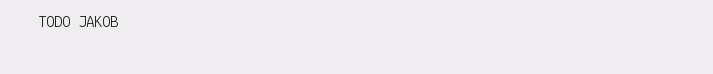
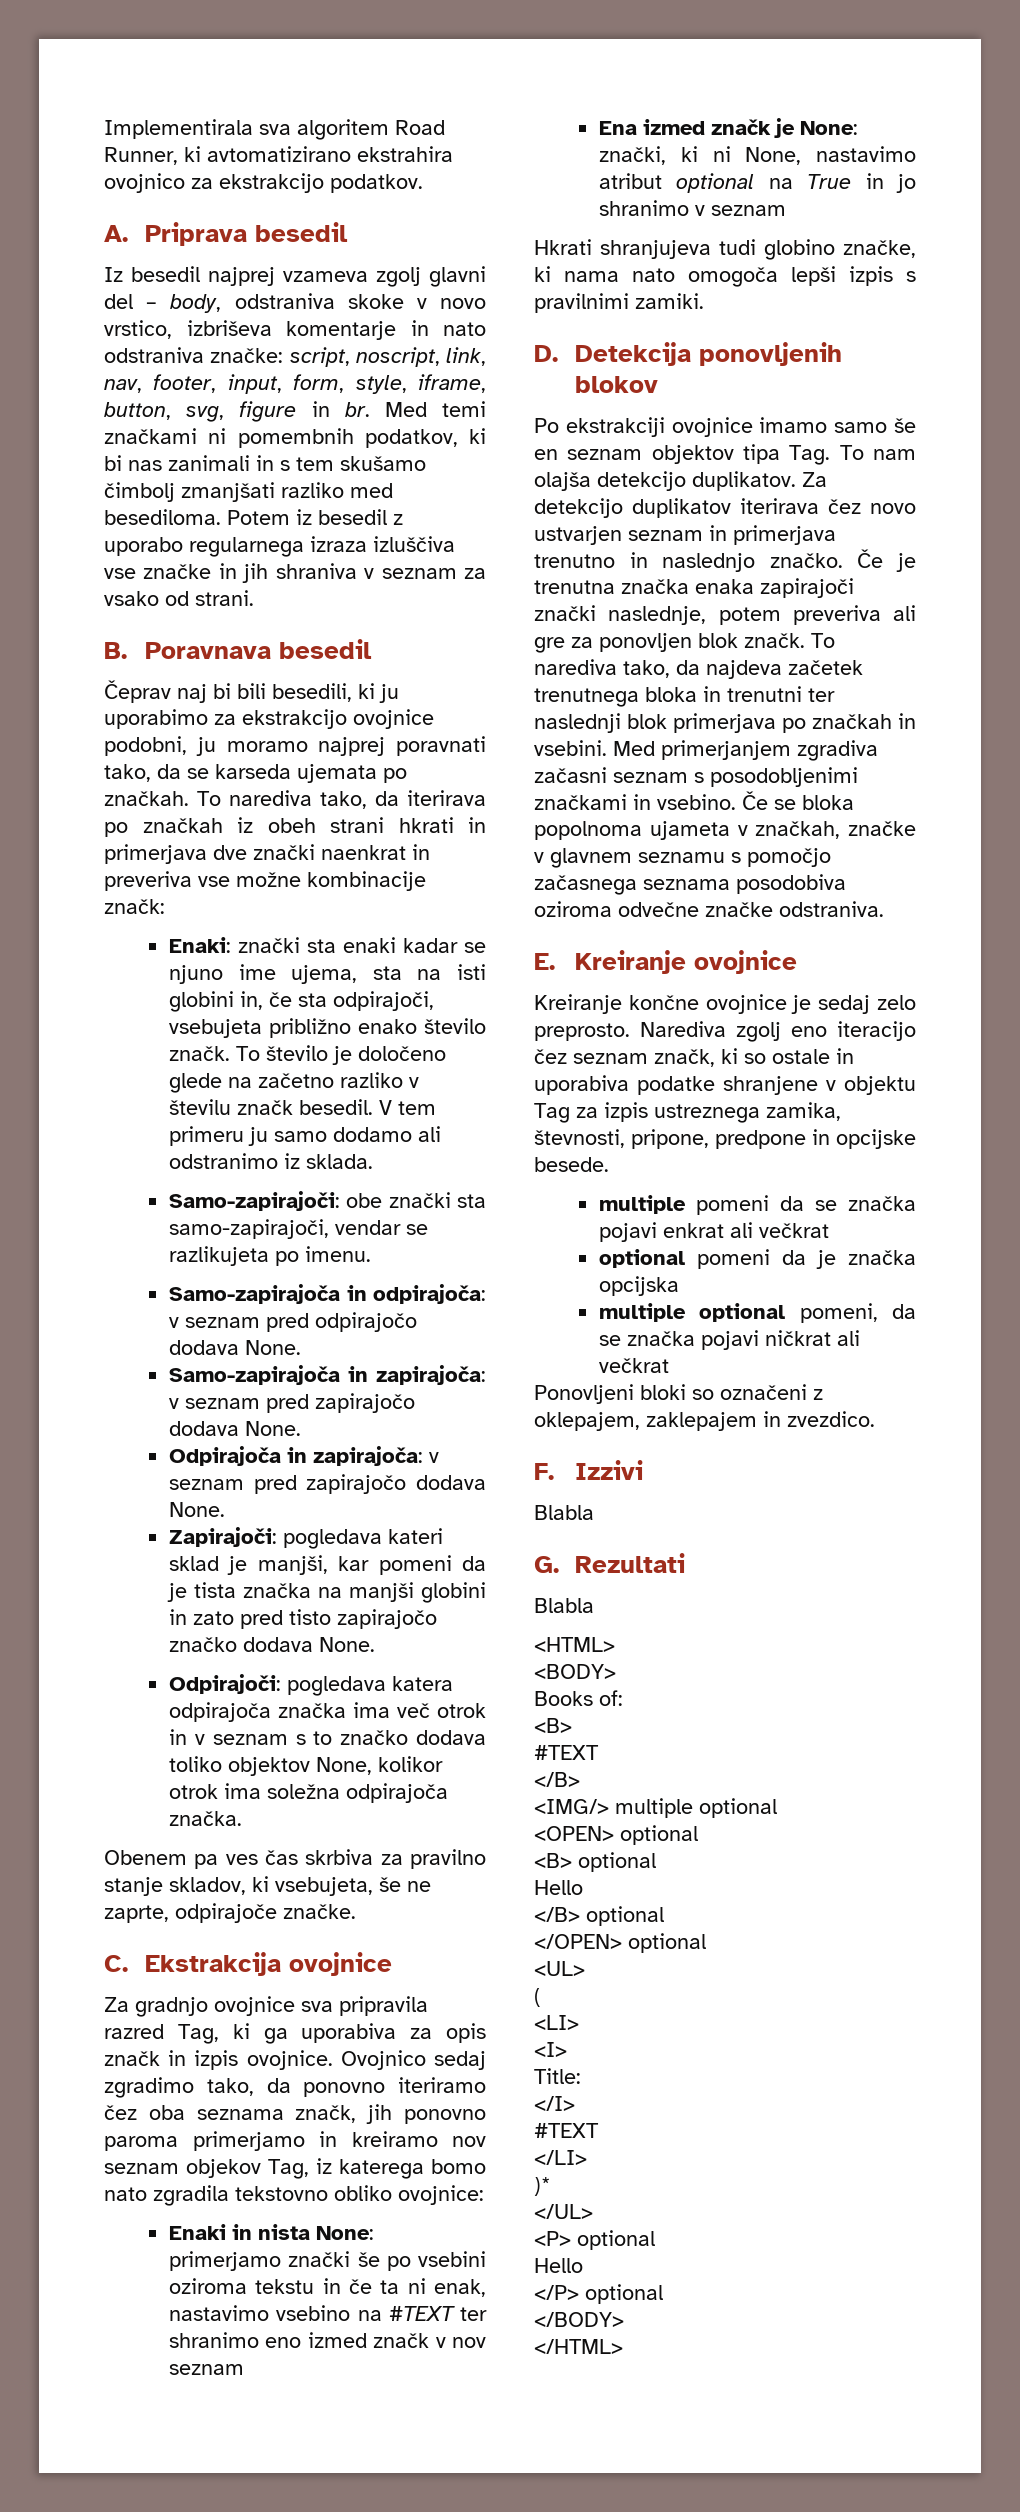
[38,16,118,27] TODO JAKOB -> [104,119,445,140] [104,146,453,165] [104,173,423,193] [104,222,348,246] [104,266,486,287] [104,293,486,313] [104,320,486,340] [104,347,486,367] [104,374,486,394] [104,401,486,422] [104,428,486,448] [104,455,426,471] [104,482,393,502] [104,509,403,525] [104,536,455,557] [104,563,486,583] [104,590,254,606] [104,639,372,659] [104,680,399,703] [104,709,434,729] [104,736,486,756] [104,764,407,783] [104,790,486,809] [104,817,486,837] [104,844,430,864] [104,871,426,891] [104,899,165,914] [169,937,486,953] [169,964,487,984] [169,991,435,1012] [169,1018,486,1038] [169,1045,447,1065] [169,1072,420,1093] [169,1099,437,1115] [169,1126,442,1146] [169,1153,374,1169] [169,1191,486,1211] [169,1219,429,1239] [169,1246,372,1266] [169,1284,486,1304] [169,1312,418,1332] [169,1340,302,1355] [169,1365,486,1385] [169,1393,416,1413] [169,1421,302,1436] [169,1446,440,1466] [169,1474,486,1494] [169,1502,226,1517] [169,1527,444,1549] [169,1555,486,1575] [167,1582,486,1603] [169,1609,438,1629] [169,1637,376,1652] [169,1674,454,1696] [169,1702,487,1722] [169,1729,486,1745] [169,1756,444,1776] [169,1783,449,1803] [169,1811,243,1826] [104,1849,486,1869] [104,1876,431,1896] [104,1903,356,1923] [104,1952,392,1976] [104,1996,428,2017] [104,2023,486,2044] [104,2050,486,2070] [104,2077,486,2098] [104,2104,486,2124] [104,2131,486,2151] [104,2158,486,2179] [104,2185,484,2206] [169,2224,375,2240] [169,2251,487,2271] [169,2278,486,2297] [169,2305,488,2321] [169,2332,487,2348] [169,2364,245,2375] [599,118,859,138] [599,146,916,165] [599,173,916,193] [599,200,787,216] [534,239,916,260] [534,266,916,287] [534,293,704,313] [534,342,842,366] [574,376,658,393] [534,417,916,437] [534,444,916,465] [534,471,827,491] [534,498,916,518] [534,525,836,545] [534,549,916,572] [534,578,854,598] [534,605,916,625] [534,633,835,653] [534,659,863,679] [534,686,835,707] [534,713,916,733] [534,740,878,761] [534,767,858,787] [534,791,854,810] [534,821,916,840] [534,848,831,868] [534,874,846,895] [534,901,884,917] [534,950,797,974] [534,994,916,1014] [534,1021,916,1042] [534,1048,854,1067] [534,1075,916,1095] [534,1102,841,1123] [534,1129,916,1149] [534,1157,609,1172] [599,1195,916,1215] [599,1222,830,1242] [599,1249,916,1269] [599,1276,680,1296] [599,1303,916,1323] [599,1330,861,1350] [599,1358,670,1373] [534,1384,823,1404] [534,1411,875,1431] [534,1460,643,1480] [534,1505,594,1520] [534,1553,685,1573] [534,1598,594,1613] [534,1637,615,1652] [534,1664,616,1679] [534,1690,623,1706] [534,1718,572,1733] [534,1745,599,1760] [534,1772,580,1787] [534,1798,777,1818] [534,1825,698,1845] [534,1852,656,1872] [534,1880,583,1895] [534,1906,664,1926] [534,1933,706,1953] [534,1961,585,1976] [534,1988,541,2007] [534,2015,579,2030] [534,2042,567,2057] [534,2068,581,2084] [534,2096,575,2111] [534,2123,599,2138] [534,2150,587,2165] [534,2177,551,2196] [534,2204,593,2219] [534,2230,655,2250] [534,2258,583,2273] [534,2284,663,2304] [534,2312,624,2327] [534,2339,623,2354] Implementirala sva algoritem Road Runner, ki avtomatizirano ekstrahira ovojnico za ekstrakcijo podatkov. // A. Priprava besedil // Iz besedil najprej vzameva zgolj glavni del – body, odstraniva skoke v novo vrstico, izbriševa komentarje in nato odstraniva značke: script, noscript, link, nav, footer, input, form, style, iframe, button, svg, figure in br. Med temi značkami ni pomembnih podatkov, ki bi nas zanimali in s tem skušamo čimbolj zmanjšati razliko med besediloma. Potem iz besedil z uporabo regularnega izraza izluščiva vse značke in jih shraniva v seznam za vsako od strani. // B. Poravnava besedil // Čeprav naj bi bili besedili, ki ju uporabimo za ekstrakcijo ovojnice podobni, ju moramo najprej poravnati tako, da se karseda ujemata po značkah. To narediva tako, da iterirava po značkah iz obeh strani hkrati in primerjava dve znački naenkrat in preveriva vse možne kombinacije značk: // Enaki: znački sta enaki kadar se njuno ime ujema, sta na isti globini in, če sta odpirajoči, vsebujeta približno enako število značk. To število je določeno glede na začetno razliko v številu značk besedil. V tem primeru ju samo dodamo ali odstranimo iz sklada. // Samo-zapirajoči: obe znački sta samo-zapirajoči, vendar se razlikujeta po imenu. // Samo-zapirajoča in odpirajoča: v seznam pred odpirajočo dodava None. // Samo-zapirajoča in zapirajoča: v seznam pred zapirajočo dodava None. // Odpirajoča in zapirajoča: v seznam pred zapirajočo dodava None. // Zapirajoči: pogledava kateri sklad je manjši, kar pomeni da je tista značka na manjši globini in zato pred tisto zapirajočo značko dodava None. // Odpirajoči: pogledava katera odpirajoča značka ima več otrok in v seznam s to značko dodava toliko objektov None, kolikor otrok ima soležna odpirajoča značka. // Obenem pa ves čas skrbiva za pravilno stanje skladov, ki vsebujeta, še ne zaprte, odpirajoče značke. // C. Ekstrakcija ovojnice // Za gradnjo ovojnice sva pripravila razred Tag, ki ga uporabiva za opis značk in izpis ovojnice. Ovojnico sedaj zgradimo tako, da ponovno iteriramo čez oba seznama značk, jih ponovno paroma primerjamo in kreiramo nov seznam objekov Tag, iz katerega bomo nato zgradila tekstovno obliko ovojnice: // Enaki in nista None: primerjamo znački še po vsebini oziroma tekstu in če ta ni enak, nastavimo vsebino na #TEXT ter shranimo eno izmed značk v nov seznam // Ena izmed značk je None: znački, ki ni None, nastavimo atribut optional na True in jo shranimo v seznam // Hkrati shranjujeva tudi globino značke, ki nama nato omogoča lepši izpis s pravilnimi zamiki. // D. Detekcija ponovljenih blokov // Po ekstrakciji ovojnice imamo samo še en seznam objektov tipa Tag. To nam olajša detekcijo duplikatov. Za detekcijo duplikatov iterirava čez novo ustvarjen seznam in primerjava trenutno in naslednjo značko. Če je trenutna značka enaka zapirajoči znački naslednje, potem preveriva ali gre za ponovljen blok značk. To narediva tako, da najdeva začetek trenutnega bloka in trenutni ter naslednji blok primerjava po značkah in vsebini. Med primerjanjem zgradiva začasni seznam s posodobljenimi značkami in vsebino. Če se bloka popolnoma ujameta v značkah, značke v glavnem seznamu s pomočjo začasnega seznama posodobiva oziroma odvečne značke odstraniva. // E. Kreiranje ovojnice // Kreiranje končne ovojnice je sedaj zelo preprosto. Narediva zgolj eno iteracijo čez seznam značk, ki so ostale in uporabiva podatke shranjene v objektu Tag za izpis ustreznega zamika, števnosti, pripone, predpone in opcijske besede. // multiple pomeni da se značka pojavi enkrat ali večkrat // optional pomeni da je značka opcijska // multiple optional pomeni, da se značka pojavi ničkrat ali večkrat // Ponovljeni bloki so označeni z oklepajem, zaklepajem in zvezdico. // F. Izzivi // Blabla // G. Rezultati // Blabla // <HTML> // <BODY> // Books of: // <B> // #TEXT // </B> // <IMG/> multiple optional // <OPEN> optional // <B> optional // Hello // </B> optional // </OPEN> optional // <UL> // ( // <LI> // <I> // Title: // </I> // #TEXT // </LI> // )* // </UL> // <P> optional // Hello // </P> optional // </BODY> // </HTML>

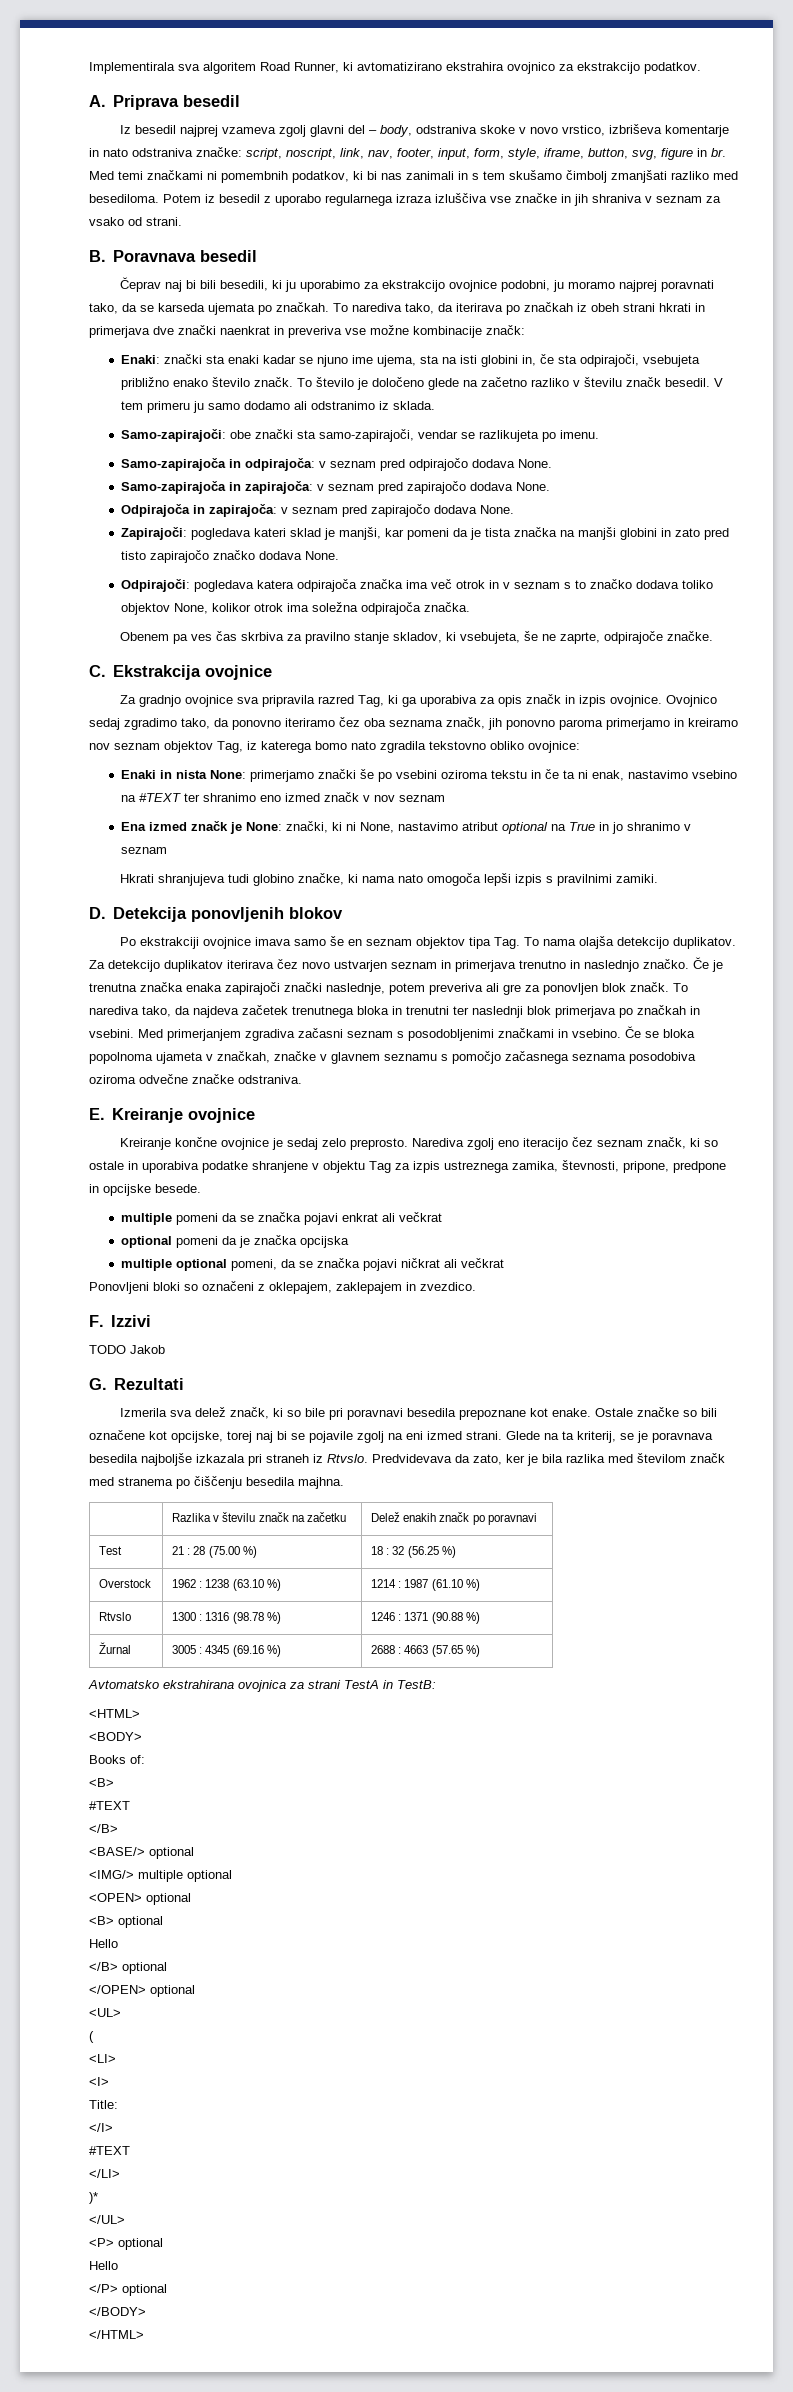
[186,2159,261,2178] objekov -> [164,741,213,753] objektov
[759,417,828,433] imamo -> [255,937,292,946] imava
[873,449,916,460] nam -> [543,939,577,946] nama
[534,1505,594,1520] Blabla -> [89,1345,165,1354] TODO Jakob
[534,1598,594,1613] Blabla -> [120,1407,718,1420] [89,1430,713,1443] [89,1453,725,1466] [89,1476,344,1489] [172,1512,346,1522] [371,1512,537,1525] [99,1546,123,1555] [172,1546,257,1558] [371,1546,456,1558] [99,1579,152,1588] [172,1579,281,1591] [371,1579,480,1591] [99,1612,132,1621] [172,1612,281,1624] [371,1612,480,1624] [99,1642,132,1654] [172,1645,281,1657] [371,1645,480,1657] [88,1680,436,1692] Izmerila sva delež značk, ki so bile pri poravnavi besedila prepoznane kot enake. Ostale značke so bili označene kot opcijske, torej naj bi se pojavile zgolj na eni izmed strani. Glede na ta kriterij, se je poravnava besedila najboljše izkazala pri straneh iz Rtvslo. Predvidevava da zato, ker je bila razlika med številom značk med stranema po čiščenju besedila majhna. // | Razlika v številu značk na začetku | Delež enakih značk po poravnavi // Test | 21 : 28 (75.00 %) | 18 : 32 (56.25 %) // Overstock | 1962 : 1238 (63.10 %) | 1214 : 1987 (61.10 %) // Rtvslo | 1300 : 1316 (98.78 %) | 1246 : 1371 (90.88 %) // Žurnal | 3005 : 4345 (69.16 %) | 2688 : 4663 (57.65 %) // Avtomatsko ekstrahirana ovojnica za strani TestA in TestB:
(580, 1779) none -> [89,1847,194,1859] // <BASE/> optional

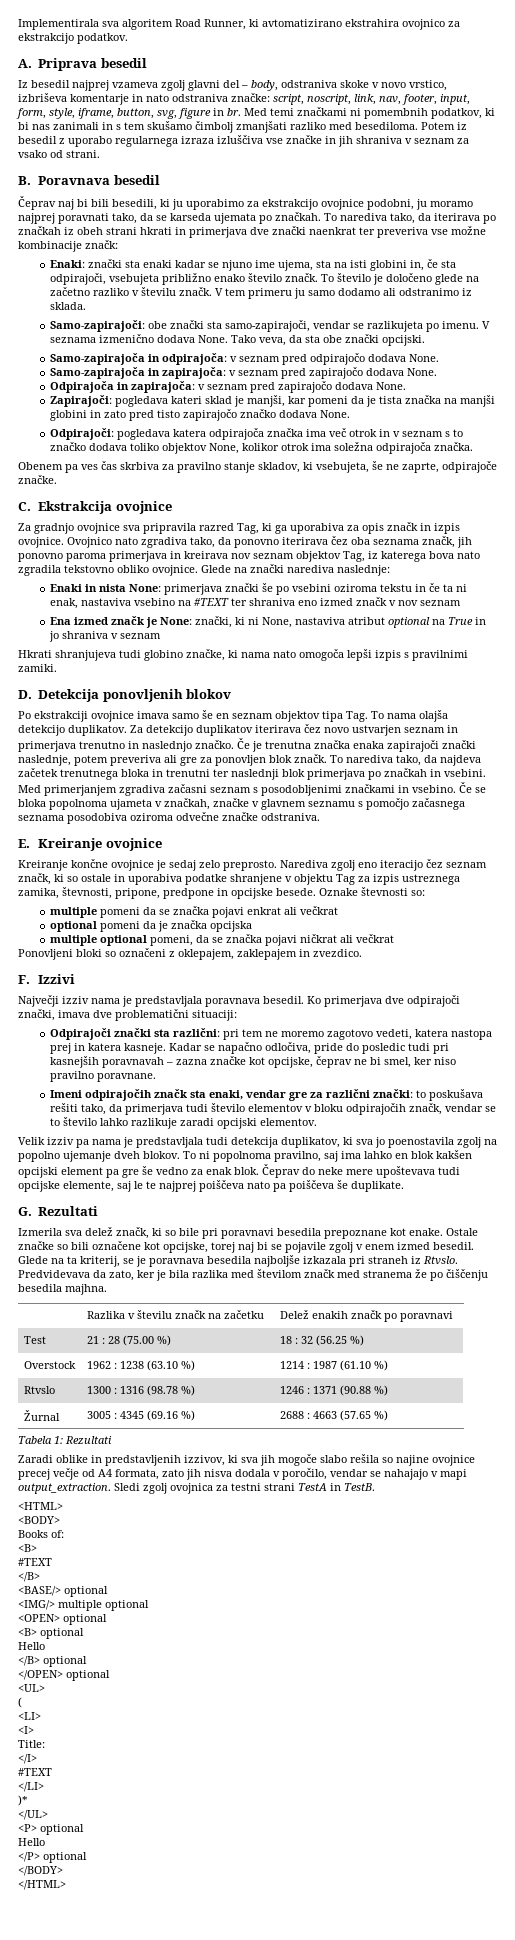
[274,326,284,335] in -> [359,227,375,235] ter
[625,377,710,387] značk besedil. -> [179,287,213,296] značk.
(599, 434) none -> [482,321,491,329] [50,334,426,346] V seznama izmenično dodava None. Tako veva, da sta obe znački opcijski.
[89,718,177,730] sedaj zgradimo -> [115,537,187,548] nato zgradiva
[285,718,335,727] iteriramo -> [282,537,328,545] iterirava
[606,718,738,730] primerjamo in kreiramo -> [109,551,228,562] primerjava in kreirava
[315,741,347,750] bomo -> [429,551,454,559] bova
[528,741,580,753] ovojnice: -> [152,564,390,576] ovojnice. Glede na znački narediva naslednje:
[249,770,314,782] primerjamo -> [164,584,223,595] primerjava
[627,770,688,779] nastavimo -> [81,598,132,606] nastaviva
[202,793,256,802] shranimo -> [249,598,296,606] shraniva
[397,822,458,831] nastavimo -> [295,617,346,625] nastaviva
[626,822,680,831] shranimo -> [62,631,109,639] shraniva
(201, 1188) none -> [319,887,425,896] Oznake števnosti so:
[89,1345,165,1354] TODO Jakob -> [18,995,460,1007] [18,1009,237,1021] [50,1028,493,1040] [50,1042,450,1054] [50,1056,457,1068] [50,1071,157,1082] [50,1089,484,1101] [50,1103,497,1115] [50,1117,318,1129] [18,1137,497,1148] [18,1150,472,1162] [18,1164,460,1178] [18,1180,404,1192] Največji izziv nama je predstavljala poravnava besedil. Ko primerjava dve odpirajoči znački, imava dve problematični situaciji: // Odpirajoči znački sta različni: pri tem ne moremo zagotovo vedeti, katera nastopa prej in katera kasneje. Kadar se napačno odločiva, pride do posledic tudi pri kasnejših poravnavah – zazna značke kot opcijske, čeprav ne bi smel, ker niso pravilno poravnane. // Imeni odpirajočih značk sta enaki, vendar gre za različni znački: to poskušava rešiti tako, da primerjava tudi število elementov v bloku odpirajočih značk, vendar se to število lahko razlikuje zaradi opcijski elementov. // Velik izziv pa nama je predstavljala tudi detekcija duplikatov, ki sva jo poenostavila zgolj na popolno ujemanje dveh blokov. To ni popolnoma pravilno, saj ima lahko en blok kakšen opcijski element pa gre še vedno za enak blok. Čeprav do neke mere upoštevava tudi opcijske elemente, saj le te najprej poiščeva nato pa poiščeva še duplikate.
[388,1431,502,1440] na eni izmed strani. -> [356,1242,474,1250] v enem izmed besedil.
(173, 1481) none -> [415,1269,427,1278] že
[88,1680,234,1689] Avtomatsko ekstrahirana -> [18,1436,112,1444] [18,1454,475,1466] [18,1468,467,1480] [18,1483,167,1494] Tabela 1: Rezultati // Zaradi oblike in predstavljenih izzivov, ki sva jih mogoče slabo rešila so najine ovojnice precej večje od A4 formata, zato jih nisva dodala v poročilo, vendar se nahajajo v mapi output_extraction. Sledi zgolj
(304, 1685) none -> [231,1483,261,1491] testni
[397,1680,436,1689] TestB: -> [344,1483,375,1491] TestB.

